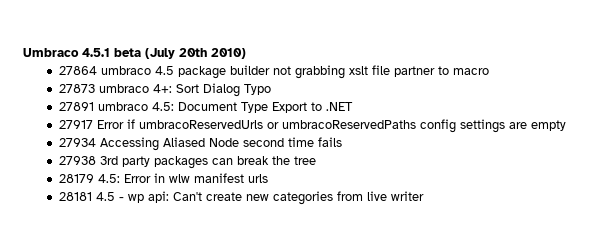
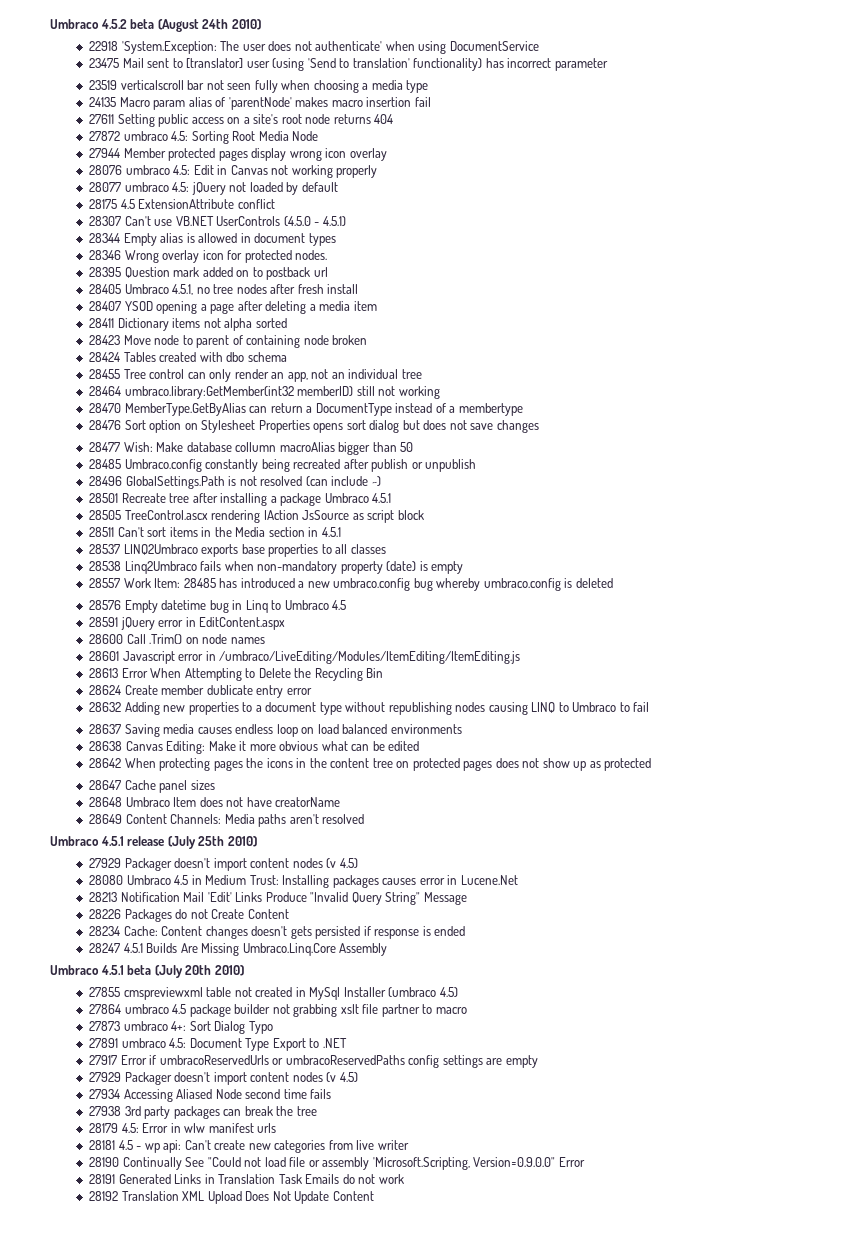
[23,48,79,57] Umbraco -> [50,19,261,32] [89,41,539,54] [89,58,608,71] [89,80,429,93] [89,97,431,110] [89,114,394,127] [89,131,319,144] [89,148,387,161] [89,165,378,178] [89,182,338,195] [89,199,275,209] [89,216,346,226] [89,233,336,246] [89,250,328,263] [89,267,328,280] [89,284,359,295] [89,301,377,314] [89,318,287,331] [89,335,368,348] [89,352,287,362] [89,369,422,382] [89,386,440,399] [89,403,523,416] [89,420,539,433] [89,442,414,455] [89,459,477,472] [89,476,381,489] [89,493,392,506] [89,510,424,523] [89,527,341,537] [89,544,386,557] [89,561,464,574] [89,578,613,591] [89,600,347,613] [89,617,286,630] [89,634,265,644] [89,651,521,664] [89,668,384,681] [89,685,312,698] [89,702,650,715] [89,724,462,737] [89,741,420,754] [89,758,652,771] [89,780,215,793] [89,797,341,807] [89,814,365,827] [50,836,257,849] [89,858,358,871] [89,875,518,888] [89,892,467,905] [89,909,289,922] [89,926,466,939] [89,943,388,956] [50,965,99,975] Umbraco 4.5.2 beta (August 24th 2010) // 22918 'System.Exception: The user does not authenticate' when using DocumentService // 23475 Mail sent to [translator] user (using 'Send to translation' functionality) has incorrect parameter // 23519 verticalscroll bar not seen fully when choosing a media type // 24135 Macro param alias of 'parentNode' makes macro insertion fail // 27611 Setting public access on a site's root node returns 404 // 27872 umbraco 4.5: Sorting Root Media Node // 27944 Member protected pages display wrong icon overlay // 28076 umbraco 4.5: Edit in Canvas not working properly // 28077 umbraco 4.5: jQuery not loaded by default // 28175 4.5 ExtensionAttribute conflict // 28307 Can't use VB.NET UserControls (4.5.0 - 4.5.1) // 28344 Empty alias is allowed in document types // 28346 Wrong overlay icon for protected nodes. // 28395 Question mark added on to postback url // 28405 Umbraco 4.5.1, no tree nodes after fresh install // 28407 YSOD opening a page after deleting a media item // 28411 Dictionary items not alpha sorted // 28423 Move node to parent of containing node broken // 28424 Tables created with dbo schema // 28455 Tree control can only render an app, not an individual tree // 28464 umbraco.library:GetMember(int32 memberID) still not working // 28470 MemberType.GetByAlias can return a DocumentType instead of a membertype // 28476 Sort option on Stylesheet Properties opens sort dialog but does not save changes // 28477 Wish: Make database collumn macroAlias bigger than 50 // 28485 Umbraco.config constantly being recreated after publish or unpublish // 28496 GlobalSettings.Path is not resolved (can include ~) // 28501 Recreate tree after installing a package Umbraco 4.5.1 // 28505 TreeControl.ascx rendering IAction JsSource as script block // 28511 Can't sort items in the Media section in 4.5.1 // 28537 LINQ2Umbraco exports base properties to all classes // 28538 Linq2Umbraco fails when non-mandatory property (date) is empty // 28557 Work Item: 28485 has introduced a new umbraco.config bug whereby umbraco.config is deleted // 28576 Empty datetime bug in Linq to Umbraco 4.5 // 28591 jQuery error in EditContent.aspx // 28600 Call .Trim() on node names // 28601 Javascript error in /umbraco/LiveEditing/Modules/ItemEditing/ItemEditing.js // 28613 Error When Attempting to Delete the Recycling Bin // 28624 Create member dublicate entry error // 28632 Adding new properties to a document type without republishing nodes causing LINQ to Umbraco to fail // 28637 Saving media causes endless loop on load balanced environments // 28638 Canvas Editing: Make it more obvious what can be edited // 28642 When protecting pages the icons in the content tree on protected pages does not show up as protected // 28647 Cache panel sizes // 28648 Umbraco Item does not have creatorName // 28649 Content Channels: Media paths aren't resolved // Umbraco 4.5.1 release (July 25th 2010) // 27929 Packager doesn't import content nodes (v 4.5) // 28080 Umbraco 4.5 in Medium Trust: Installing packages causes error in Lucene.Net // 28213 Notification Mail 'Edit' Links Produce "Invalid Query String" Message // 28226 Packages do not Create Content // 28234 Cache: Content changes doesn't gets persisted if response is ended // 28247 4.5.1 Builds Are Missing Umbraco.Linq.Core Assembly // Umbraco
(246, 53) none -> [89,987,458,1000] // 27855 cmspreviewxml table not created in MySql Installer (umbraco 4.5)
(566, 125) none -> [89,1072,358,1085] // 27929 Packager doesn't import content nodes (v 4.5)
(424, 196) none -> [89,1157,585,1170] [89,1174,404,1184] [89,1191,374,1204] // 28190 Continually See "Could not load file or assembly 'Microsoft.Scripting, Version=0.9.0.0" Error // 28191 Generated Links in Translation Task Emails do not work // 28192 Translation XML Upload Does Not Update Content

